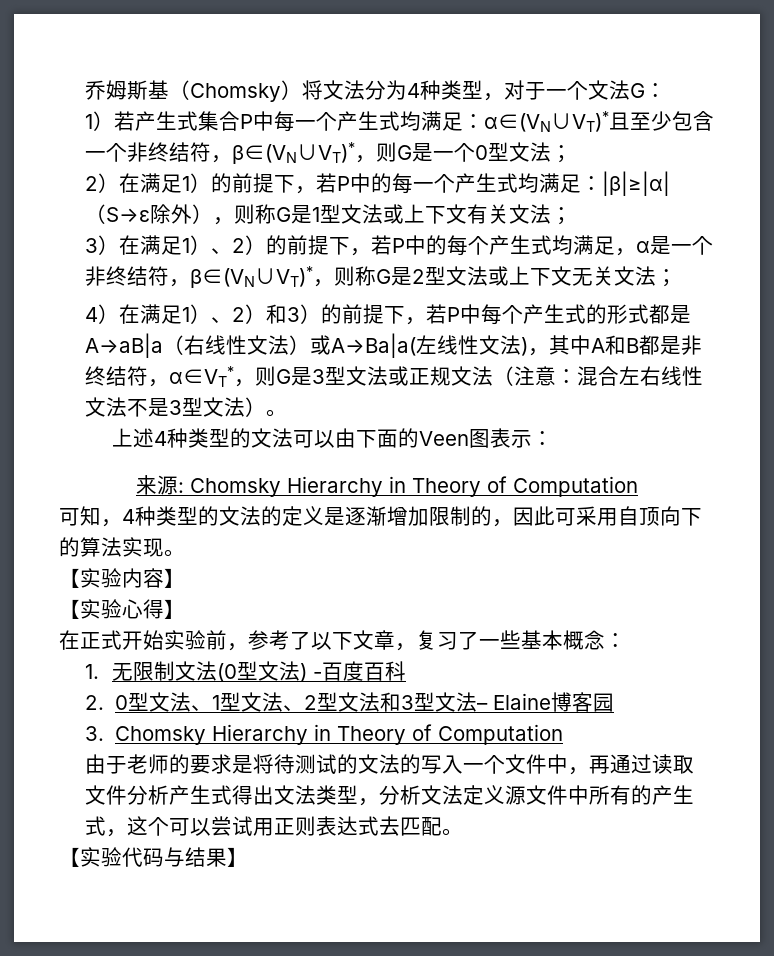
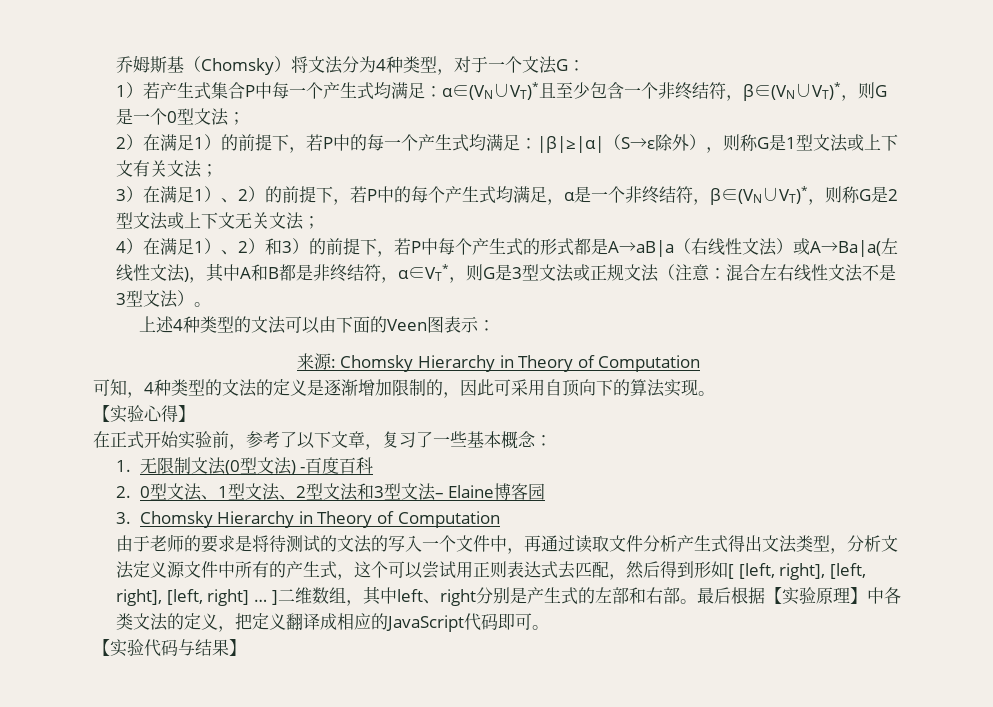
[59,568,185,588] // 【实验内容】 -> (715, 393) none
(443, 826) none -> [609,561,866,580] [116,586,901,606] [116,613,533,632] ，然后得到形如[ [left, right], [left, right], [left, right] … ]二维数组，其中left、right分别是产生式的左部和右部。最后根据【实验原理】中各类文法的定义，把定义翻译成相应的JavaScript代码即可

